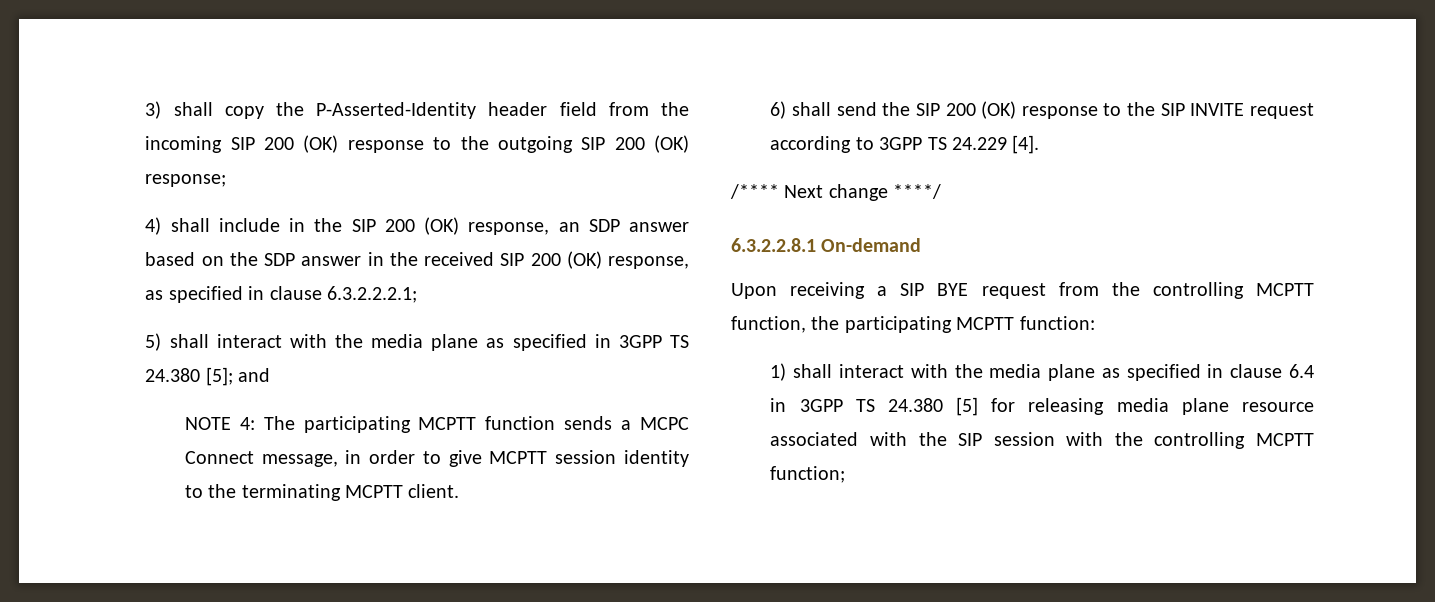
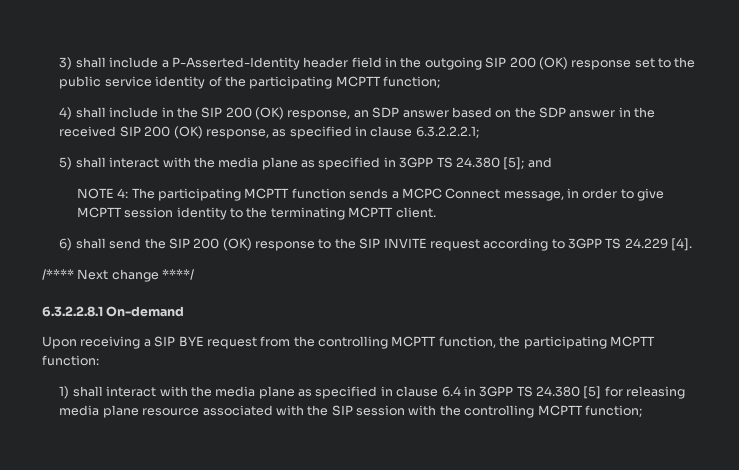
[224,102,304,119] copy the -> [109,57,169,68] include a
[608,102,690,116] [145,135,452,153] from the incoming SIP 200 (OK) response to -> [385,57,398,67] in
[145,174,227,187] response; -> [571,57,696,70] [59,76,441,89] response set to the public service identity of the participating MCPTT function;

